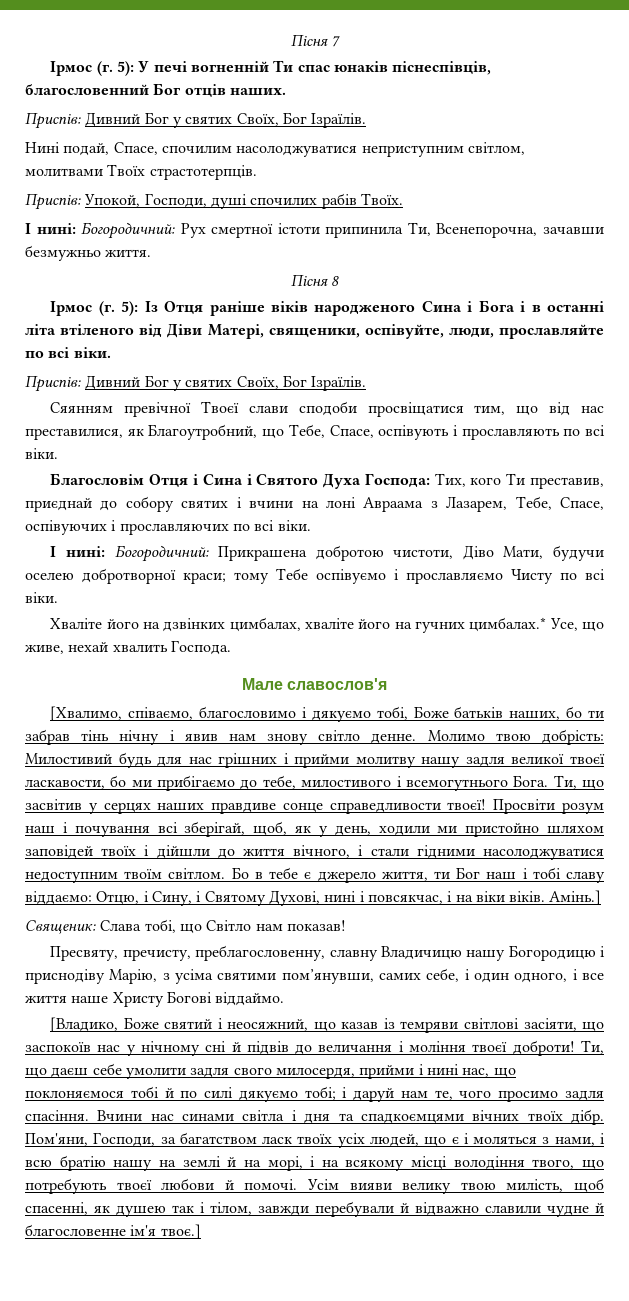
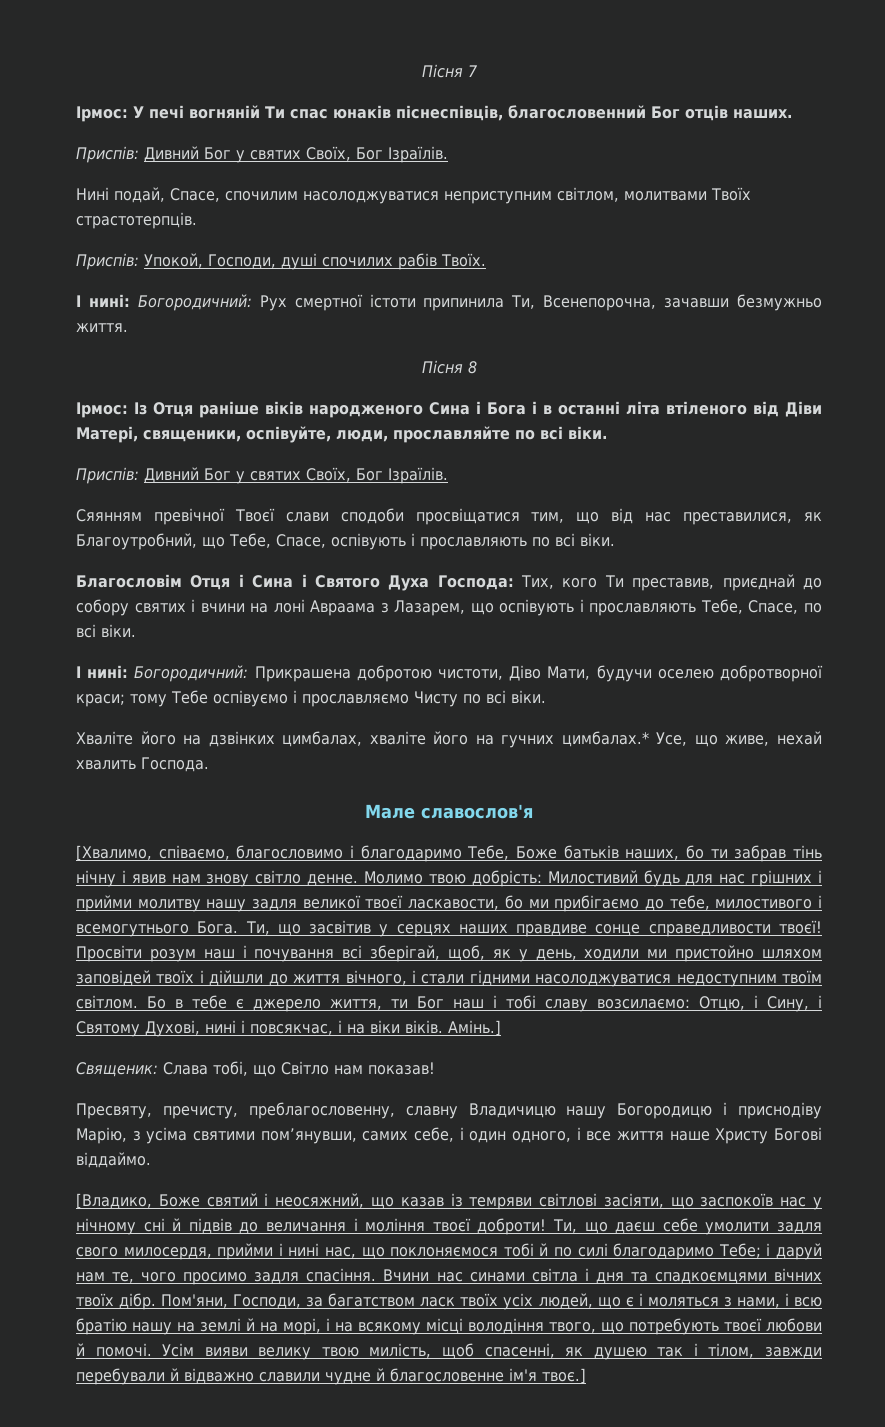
[50,61,135,76] Ірмос (г. 5): -> [76,106,128,122] Ірмос:
[191,61,270,72] вогненній -> [189,105,260,119] вогняній
[50,301,139,316] Ірмос (г. 5): -> [76,402,128,418] Ірмос:
[515,496,604,510] [25,520,229,535] Тебе, Спасе, оспівуючих і прославляючих -> [470,599,799,616] що оспівують і прославляють Тебе, Спасе,
[311,706,408,722] дякуємо тобі, -> [360,845,510,862] благодаримо Тебе,
[25,891,92,905] віддаємо: -> [597,999,690,1009] возсилаємо:
[238,1086,336,1102] дякуємо тобі; -> [613,1243,761,1260] благодаримо Тебе;

